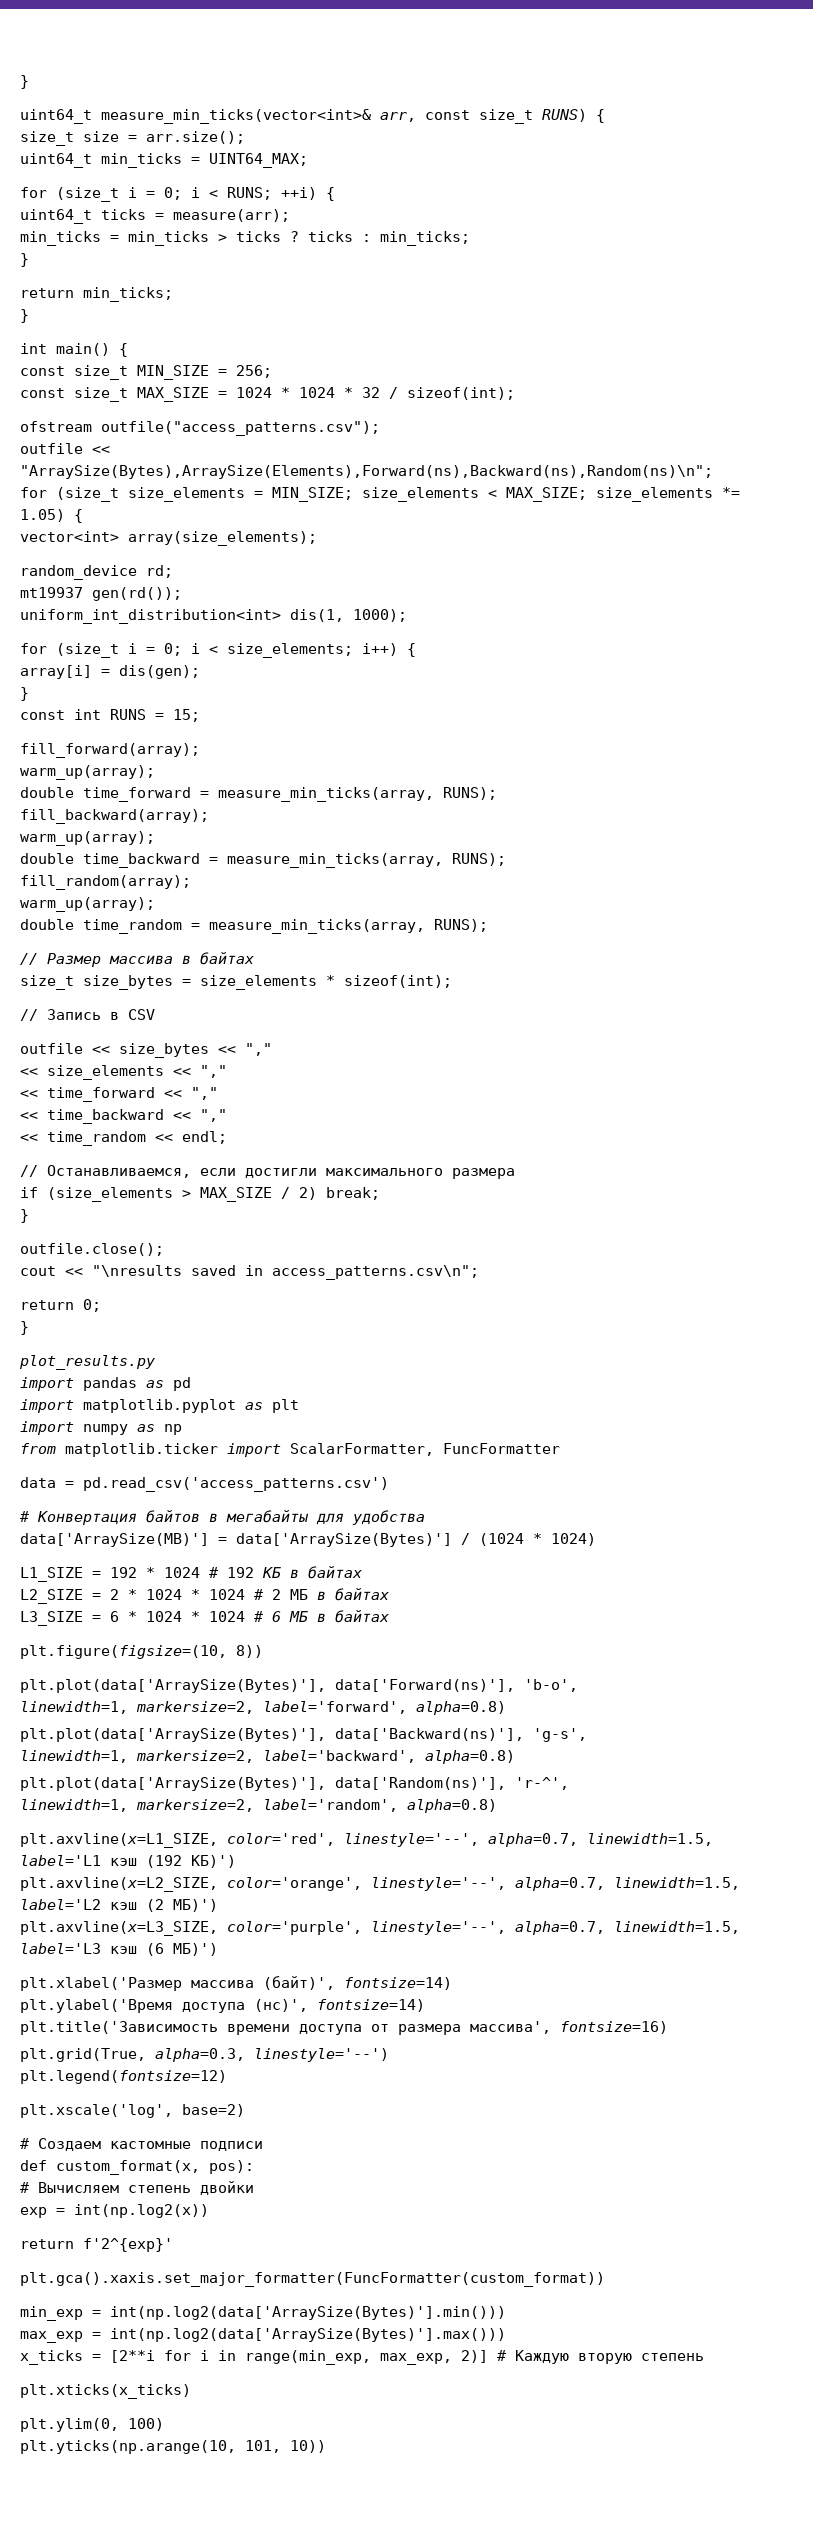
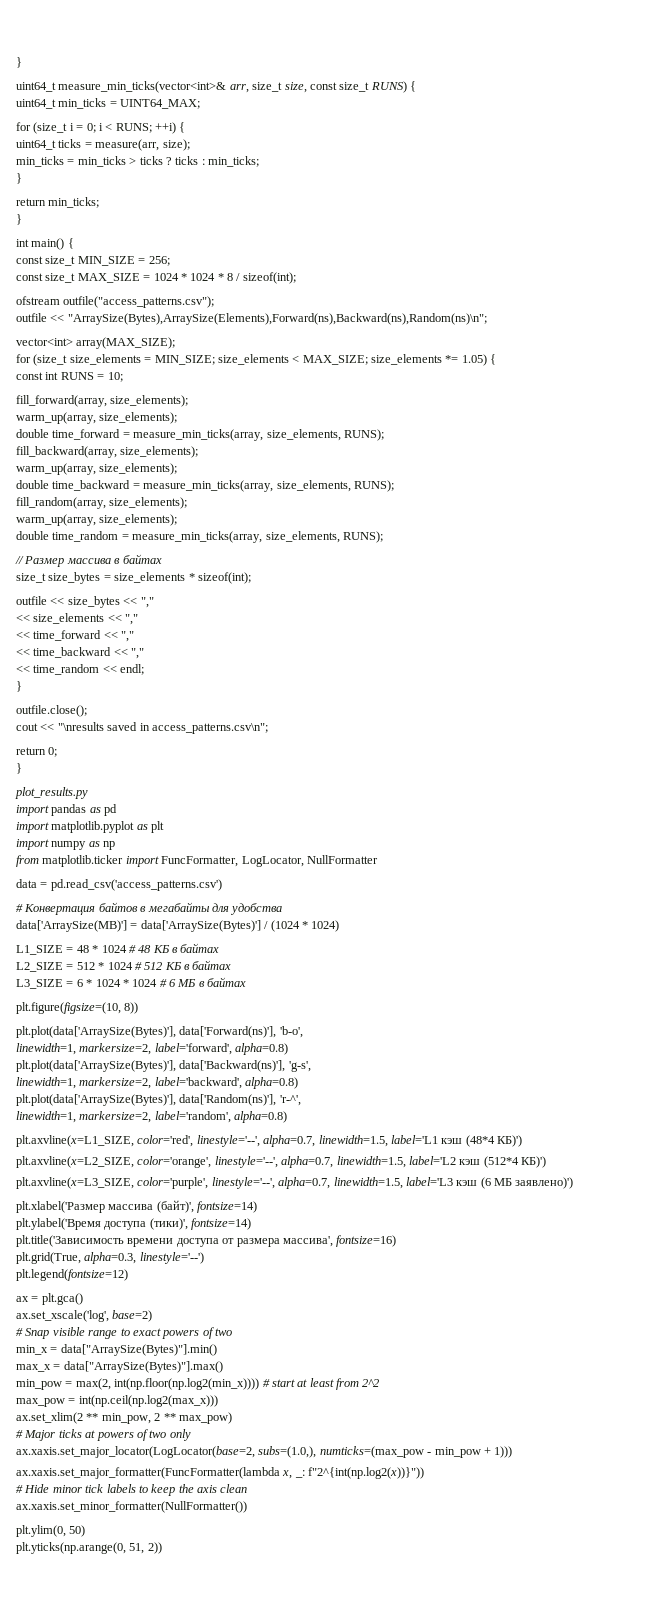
(416, 117) none -> [252,82,307,93] size_t size,
[20,131,245,146] // size_t size = arr.size(); -> (416, 86) none
[173,209,290,222] measure(arr); -> [95,139,190,151] measure(arr, size);
[362,387,380,398] 32 -> [227,273,233,281] 8
(713, 472) none -> [16,337,176,349] // vector<int> array(MAX_SIZE);
[20,531,317,546] [20,565,173,580] [20,587,182,601] [20,609,407,624] [20,643,416,658] [20,665,200,679] [20,687,29,701] // vector<int> array(size_elements); // random_device rd; // mt19937 gen(rd()); // uniform_int_distribution<int> dis(1, 1000); // for (size_t i = 0; i < size_elements; i++) { // array[i] = dis(gen); // } -> (497, 359) none
[173,709,200,722] [20,743,200,758] [20,765,155,780] 15; // fill_forward(array); // warm_up(array); -> [107,372,123,382] [16,395,189,407] [16,412,178,424] 10; // fill_forward(array, size_elements); // warm_up(array, size_elements);
[443,787,497,800] [20,809,209,824] [20,831,155,846] RUNS); // fill_backward(array); // warm_up(array); -> [266,429,384,441] [16,446,199,458] [16,463,178,475] size_elements, RUNS); // fill_backward(array, size_elements); // warm_up(array, size_elements);
[452,853,506,866] [20,875,191,890] [20,897,155,912] RUNS); // fill_random(array); // warm_up(array); -> [276,480,394,492] [16,497,188,509] [16,514,178,526] size_elements, RUNS); // fill_random(array, size_elements); // warm_up(array, size_elements);
(425, 926) none -> [265,531,340,543] size_elements,
[20,1009,155,1021] // // Запись в CSV -> (251, 578) none
[20,1165,515,1179] [20,1187,380,1202] // // Останавливаемся, если достигли максимального размера // if (size_elements > MAX_SIZE / 2) break; -> (145, 669) none
[290,1443,560,1456] ScalarFormatter, FuncFormatter -> [161,855,378,867] FuncFormatter, LogLocator, NullFormatter
[110,1567,254,1578] 192 * 1024 # 192 -> [76,945,152,953] 48 * 1024 # 48
[110,1589,308,1600] 2 * 1024 * 1024 # 2 МБ -> [76,962,182,970] 512 * 1024 # 512 КБ
[146,1855,182,1868] (192 -> [465,1135,495,1147] (48*4
[146,1899,218,1912] (2 МБ)') -> [483,1156,546,1168] (512*4 КБ)')
[173,1943,218,1956] МБ)') -> [494,1177,574,1189] МБ заявлено)')
[254,1999,308,2012] (нс)', -> [149,1218,188,1230] (тики)',
[20,2104,245,2118] [20,2138,263,2151] [20,2160,254,2175] [20,2181,254,2195] [20,2204,209,2218] [20,2238,173,2252] [20,2272,605,2287] [20,2306,506,2321] [20,2328,506,2343] [20,2350,704,2365] [20,2384,191,2399] [20,2418,164,2432] [20,2440,326,2454] plt.xscale('log', base=2) // # Создаем кастомные подписи // def custom_format(x, pos): // # Вычисляем степень двойки // exp = int(np.log2(x)) // return f'2^{exp}' // plt.gca().xaxis.set_major_formatter(FuncFormatter(custom_format)) // min_exp = int(np.log2(data['ArraySize(Bytes)'].min())) // max_exp = int(np.log2(data['ArraySize(Bytes)'].max())) // x_ticks = [2**i for i in range(min_exp, max_exp, 2)] # Каждую вторую степень // plt.xticks(x_ticks) // plt.ylim(0, 100) // plt.yticks(np.arange(10, 101, 10)) -> [16,1293,83,1305] [16,1310,153,1322] [16,1327,232,1339] [16,1344,217,1356] [16,1361,223,1373] [16,1378,380,1390] [16,1395,218,1407] [16,1412,232,1424] [16,1429,191,1441] [16,1446,513,1458] [16,1467,425,1479] [16,1484,248,1496] [16,1501,247,1513] [16,1525,86,1537] [16,1542,162,1554] ax = plt.gca() // ax.set_xscale('log', base=2) // # Snap visible range to exact powers of two // min_x = data["ArraySize(Bytes)"].min() // max_x = data["ArraySize(Bytes)"].max() // min_pow = max(2, int(np.floor(np.log2(min_x)))) # start at least from 2^2 // max_pow = int(np.ceil(np.log2(max_x))) // ax.set_xlim(2 ** min_pow, 2 ** max_pow) // # Major ticks at powers of two only // ax.xaxis.set_major_locator(LogLocator(base=2, subs=(1.0,), numticks=(max_pow - min_pow + 1))) // ax.xaxis.set_major_formatter(FuncFormatter(lambda x, _: f"2^{int(np.log2(x))}")) // # Hide minor tick labels to keep the axis clean // ax.xaxis.set_minor_formatter(NullFormatter()) // plt.ylim(0, 50) // plt.yticks(np.arange(0, 51, 2))

